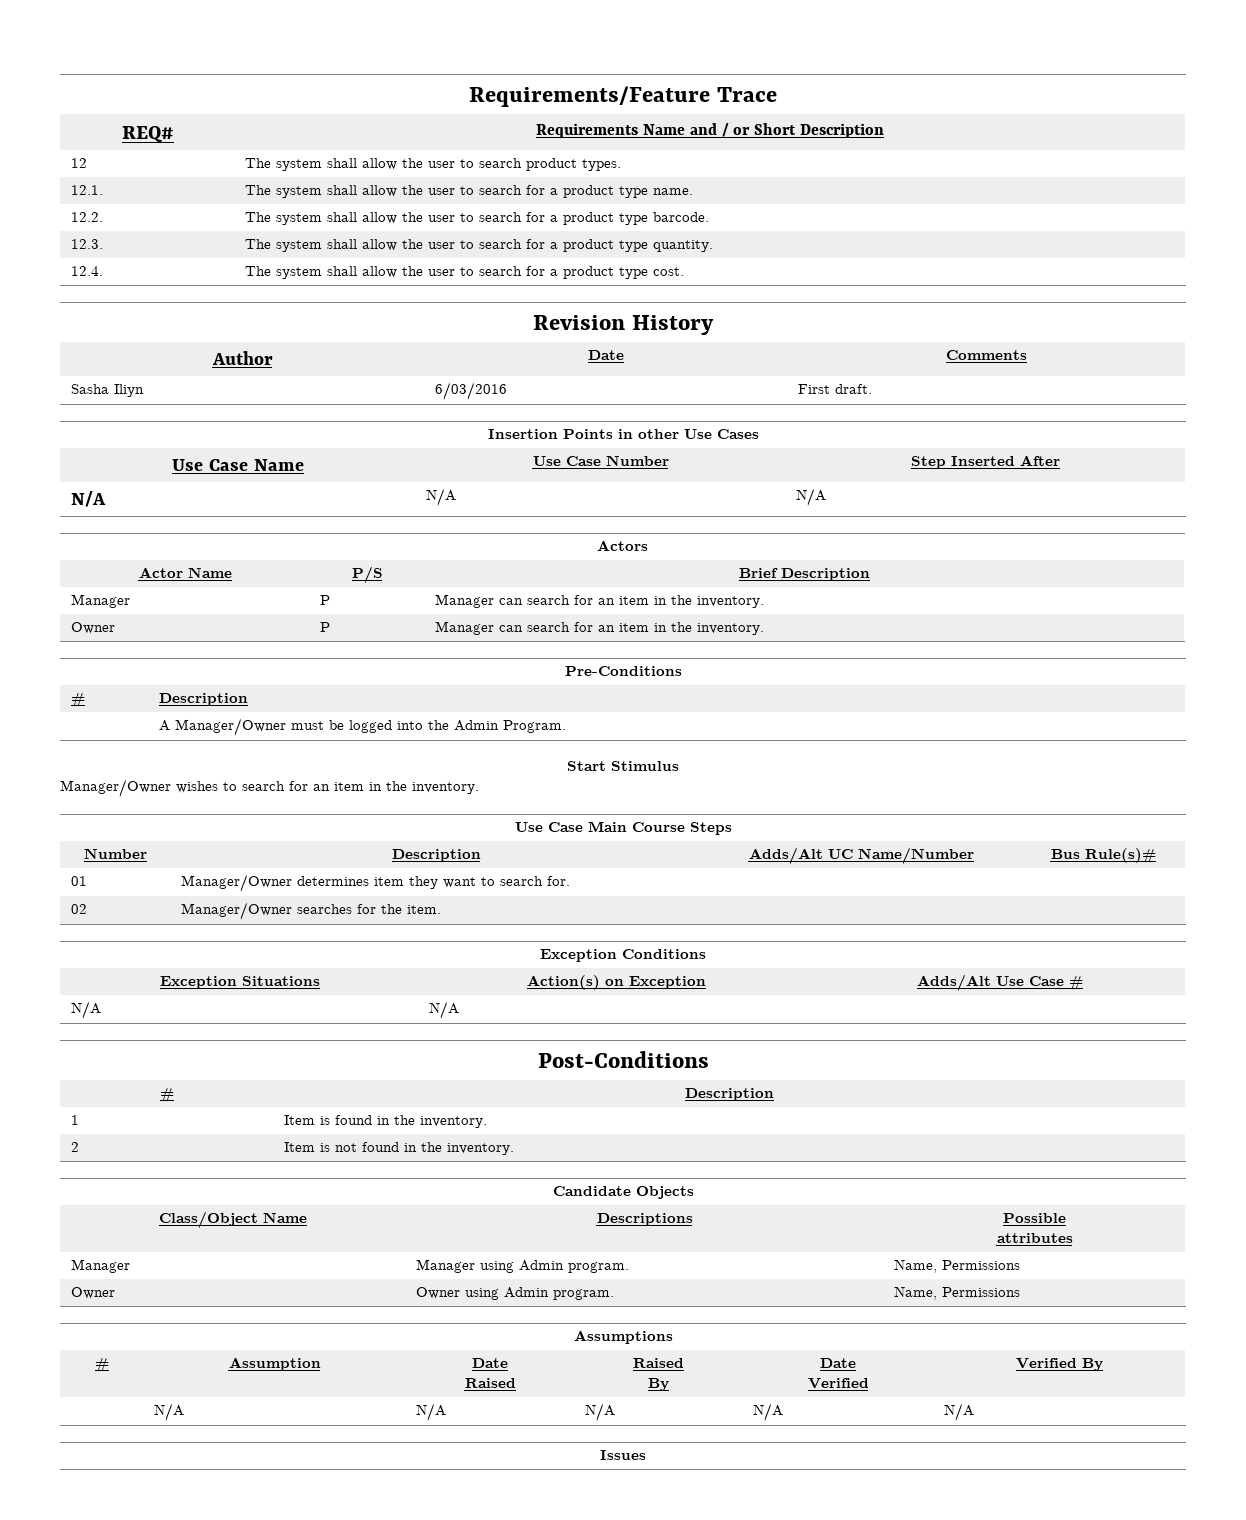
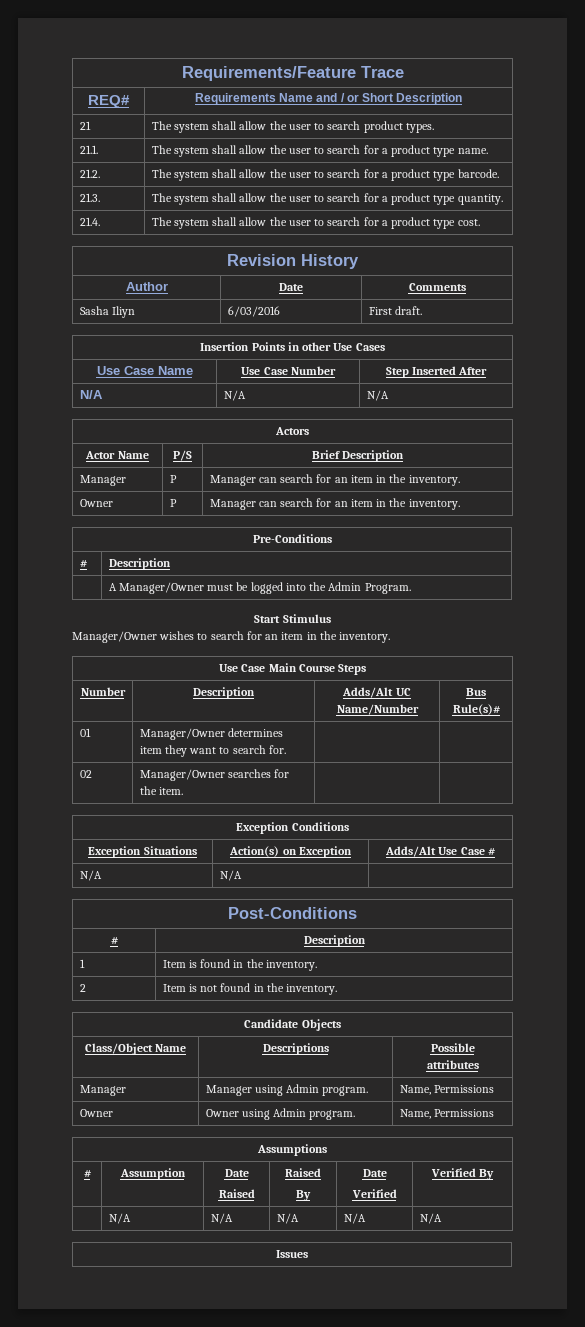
[70,158,87,168] 12 -> [79,121,91,130] 21
[70,185,103,195] 12.1. -> [79,145,98,154] 21.1.
[70,212,103,222] 12.2. -> [79,169,100,178] 21.2.
[70,239,103,249] 12.3. -> [79,193,100,202] 21.3.
[70,266,103,276] 12.4. -> [79,217,100,226] 21.4.

